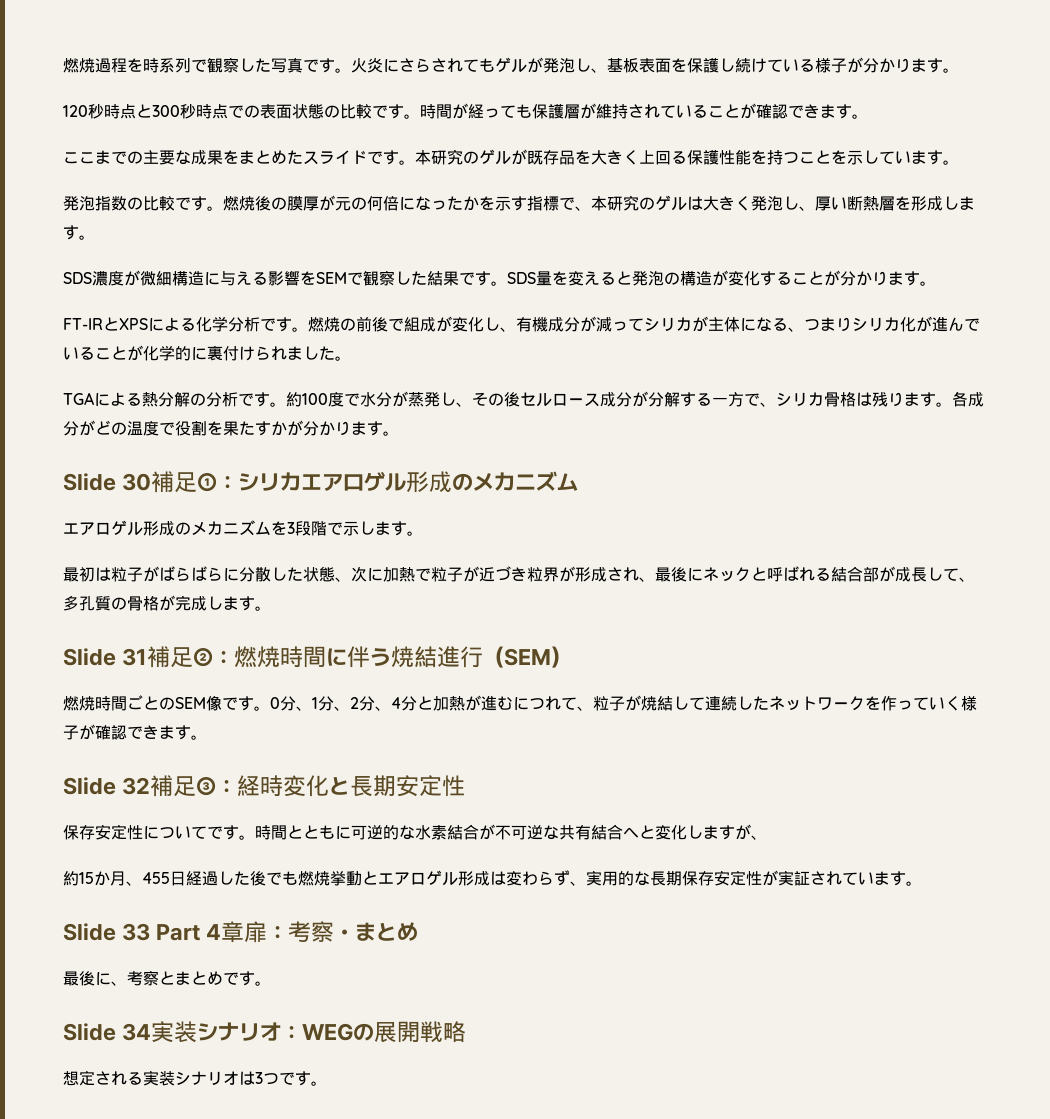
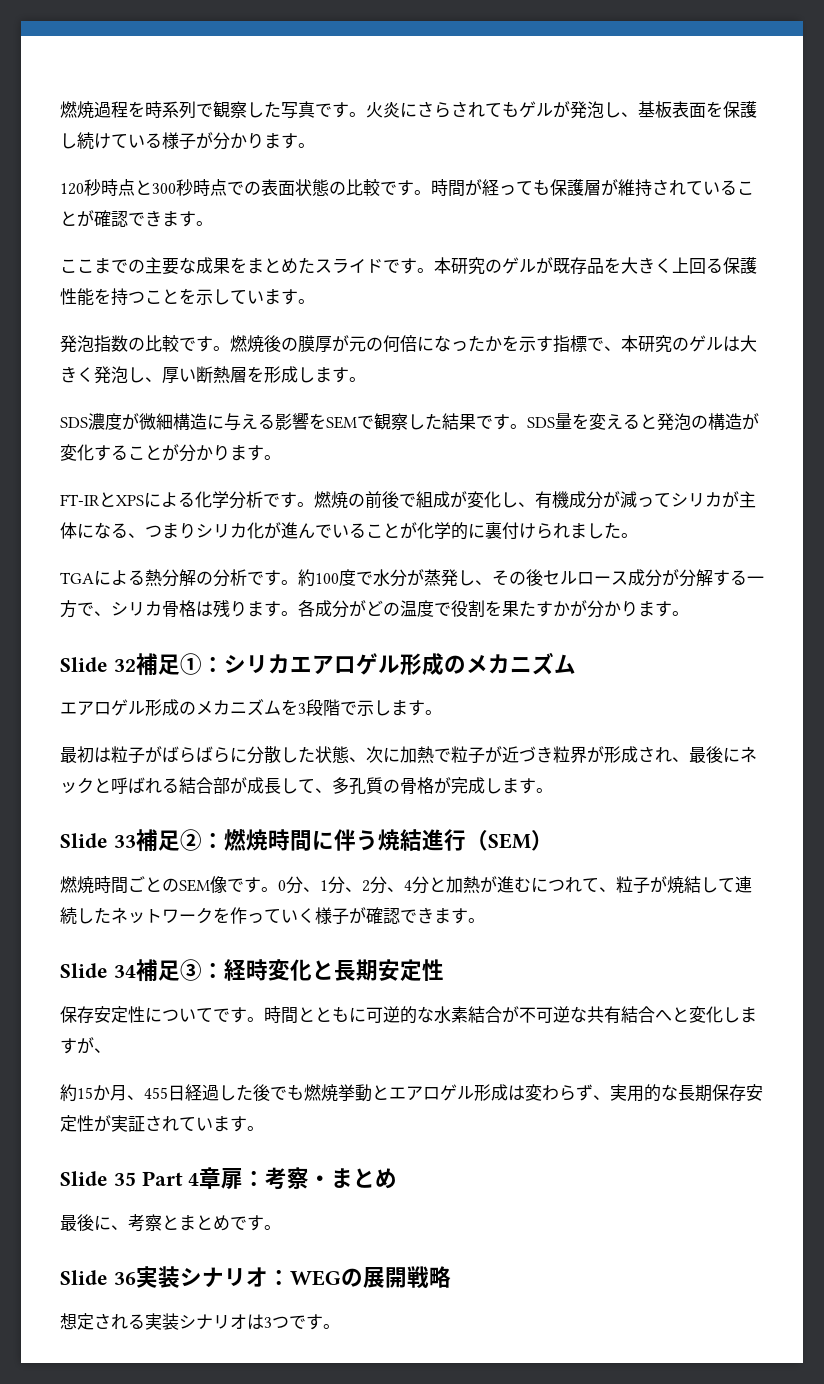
[122,473,152,491] 30 -> [113,659,136,672] 32
[122,648,148,666] 31 -> [113,835,136,848] 33
[122,777,151,795] 32 -> [113,965,136,978] 34
[122,923,151,941] 33 -> [113,1172,136,1186] 35
[122,1023,152,1041] 34 -> [113,1272,136,1285] 36

